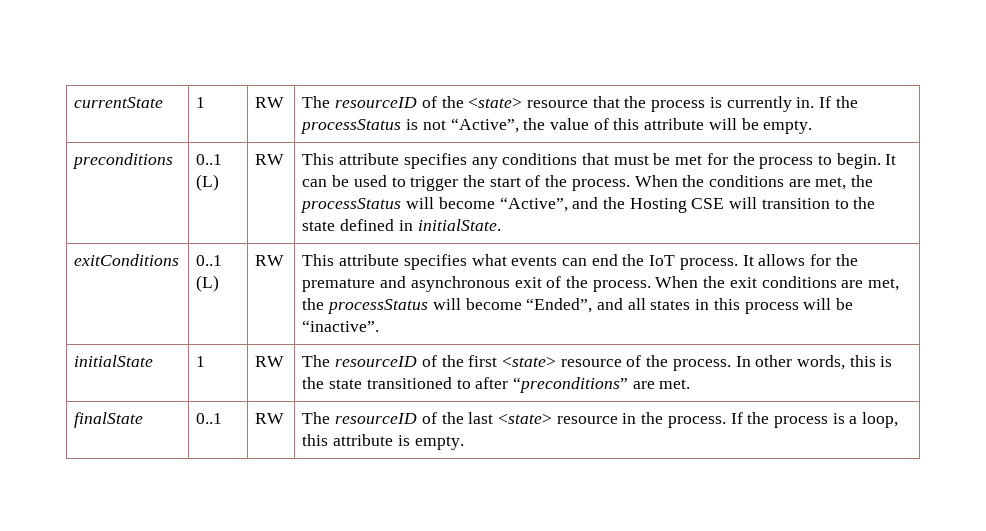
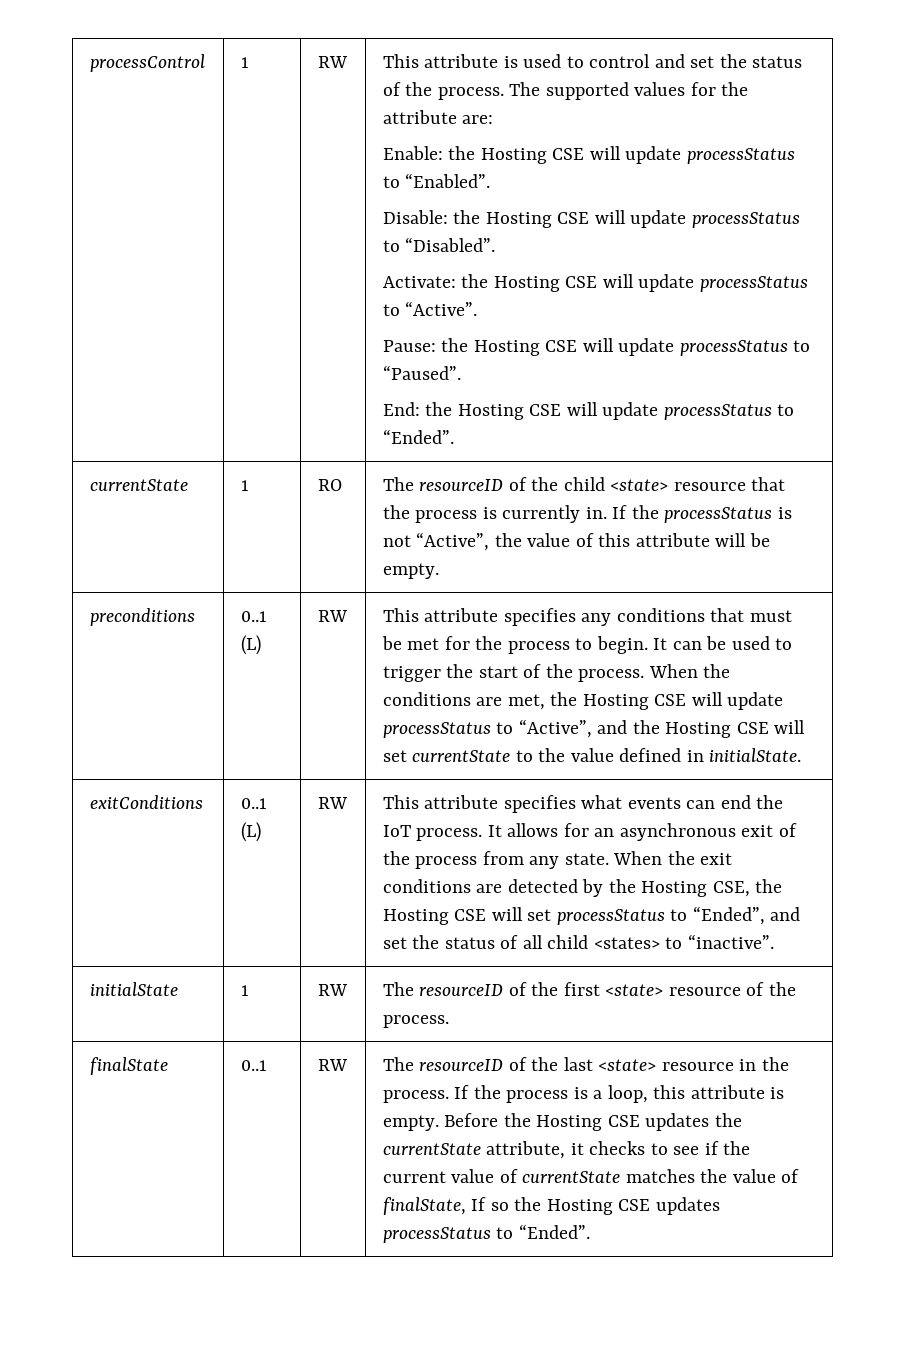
[74,97,164,108] [196,97,206,108] [255,97,285,108] [302,96,464,108] currentState | 1 | RW | The resourceID of the -> [89,54,205,72] [240,57,249,68] [317,56,348,68] [382,54,803,68] [382,82,749,100] [382,110,494,124] [382,146,795,164] [382,173,491,188] [382,210,800,228] [382,237,496,252] [382,274,808,292] [382,301,478,316] [382,338,811,356] [382,365,461,380] [382,402,795,420] [382,429,454,444] [89,479,188,491] [240,480,249,491] [317,479,342,491] [382,477,605,491] processControl | 1 | RW | This attribute is used to control and set the status of the process. The supported values for the attribute are: // Enable: the Hosting CSE will update processStatus to “Enabled”. // Disable: the Hosting CSE will update processStatus to “Disabled”. // Activate: the Hosting CSE will update processStatus to “Active”. // Pause: the Hosting CSE will update processStatus to “Paused”. // End: the Hosting CSE will update processStatus to “Ended”. // currentState | 1 | RO | The resourceID of the child
[300,197,495,213] processStatus will become -> [582,692,784,710] [382,722,514,738] Hosting CSE will update processStatus to
[761,198,830,209] transition -> [382,750,511,762] set currentState
[302,221,336,231] state -> [570,748,614,762] value
[835,254,858,266] [302,276,407,292] the premature and -> [594,828,615,837] an
[592,280,651,292] process. -> [415,851,609,869] process from any state.
[868,278,900,291] [302,298,854,314] met, the processStatus will become “Ended”, and all states in this process will be -> [507,879,783,897] [382,906,801,925] [382,935,683,949] detected by the Hosting CSE, the Hosting CSE will set processStatus to “Ended”, and set the status of all child <states> to
[735,355,893,370] [302,377,691,393] In other words, this is the state transitioned to after “preconditions” are met. -> (449, 1021) none
(464, 443) none -> [444,1113,742,1131] [382,1141,751,1159] [382,1169,800,1183] [382,1197,720,1215] [382,1224,590,1243] Before the Hosting CSE updates the currentState attribute, it checks to see if the current value of currentState matches the value of finalState, If so the Hosting CSE updates processStatus to “Ended”.

